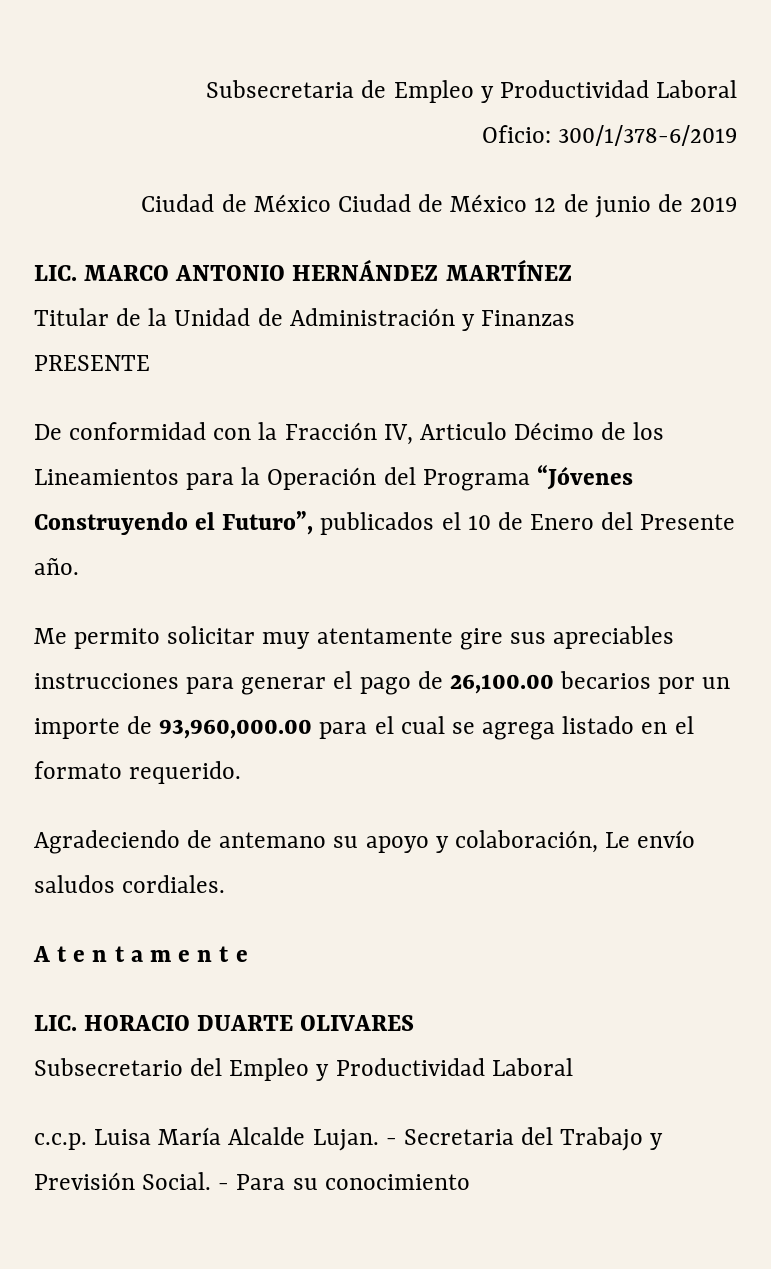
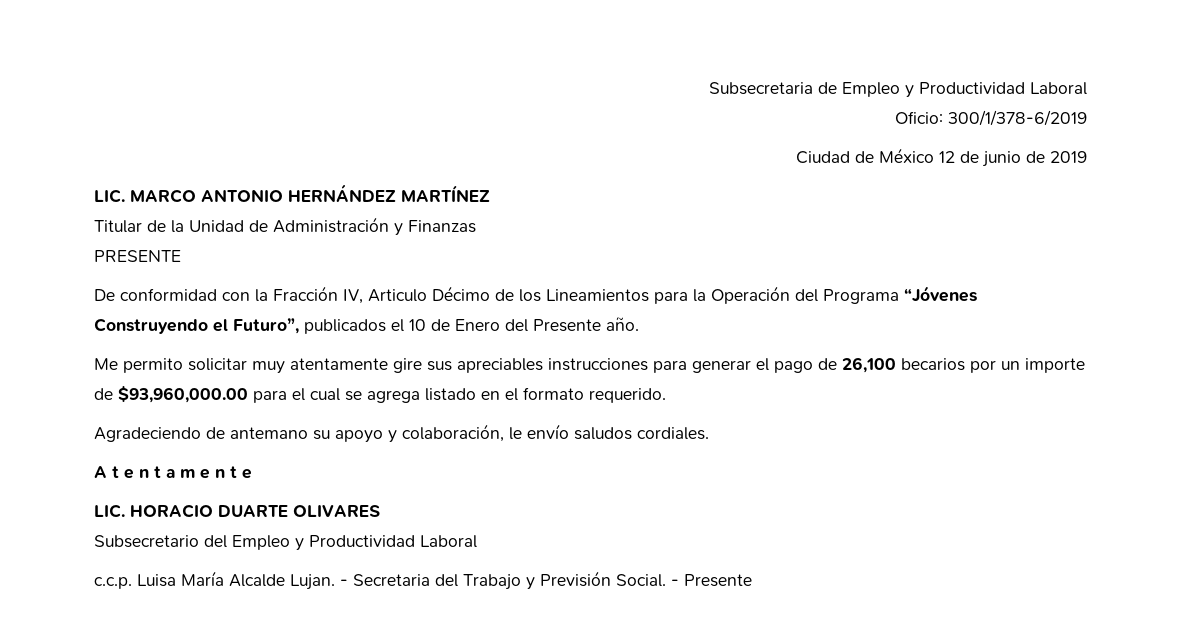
[337,194,528,212] Ciudad de México -> (934, 155) none
[449,674,554,694] 26,100.00 -> [842,357,896,373] 26,100
[159,719,313,739] 93,960,000.00 -> [118,385,248,403] $93,960,000.00
[605,832,631,848] Le -> [509,427,522,440] le
[236,1174,470,1190] Para su conocimiento -> [684,574,752,587] Presente

